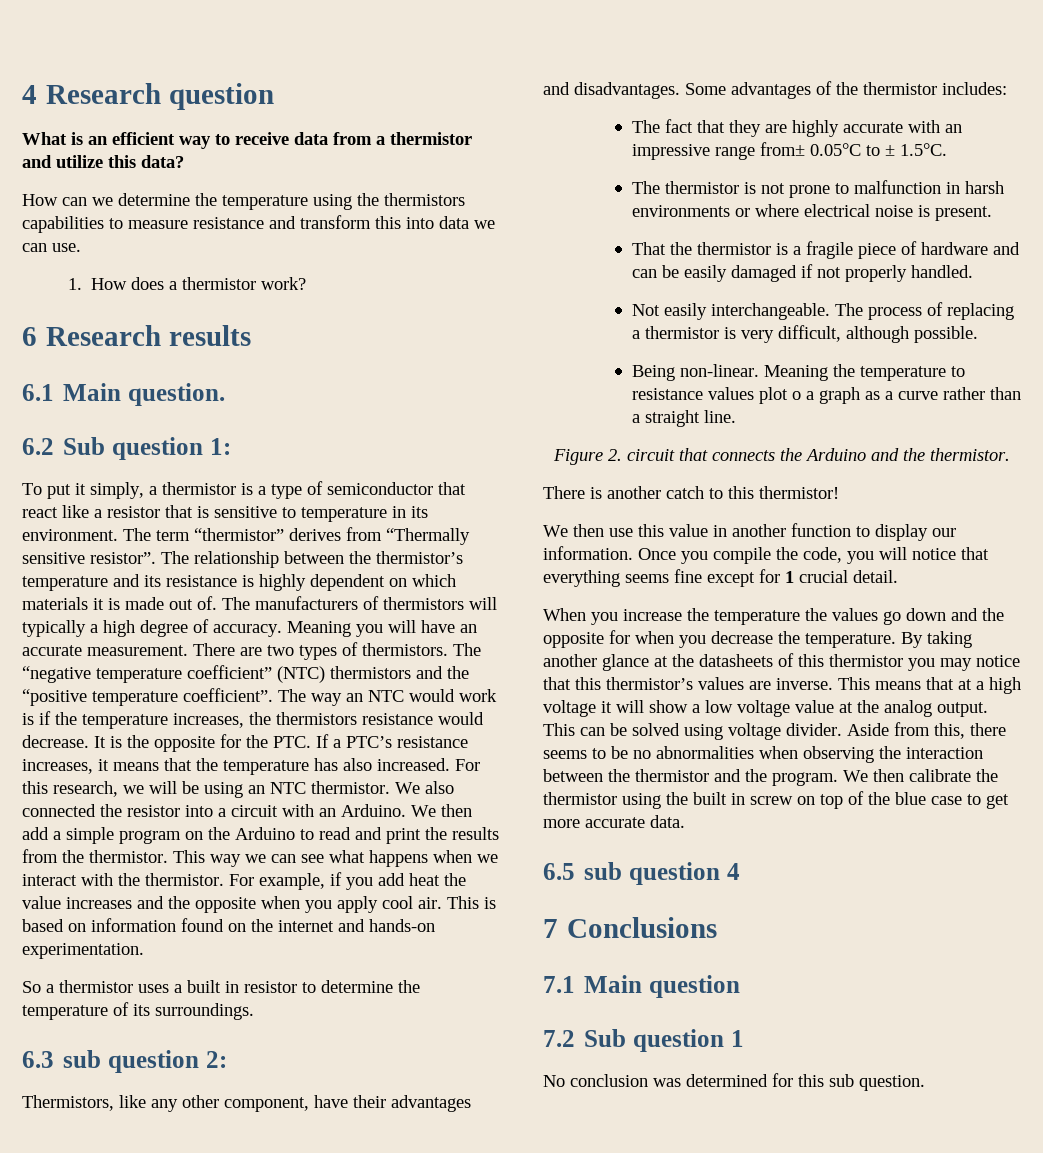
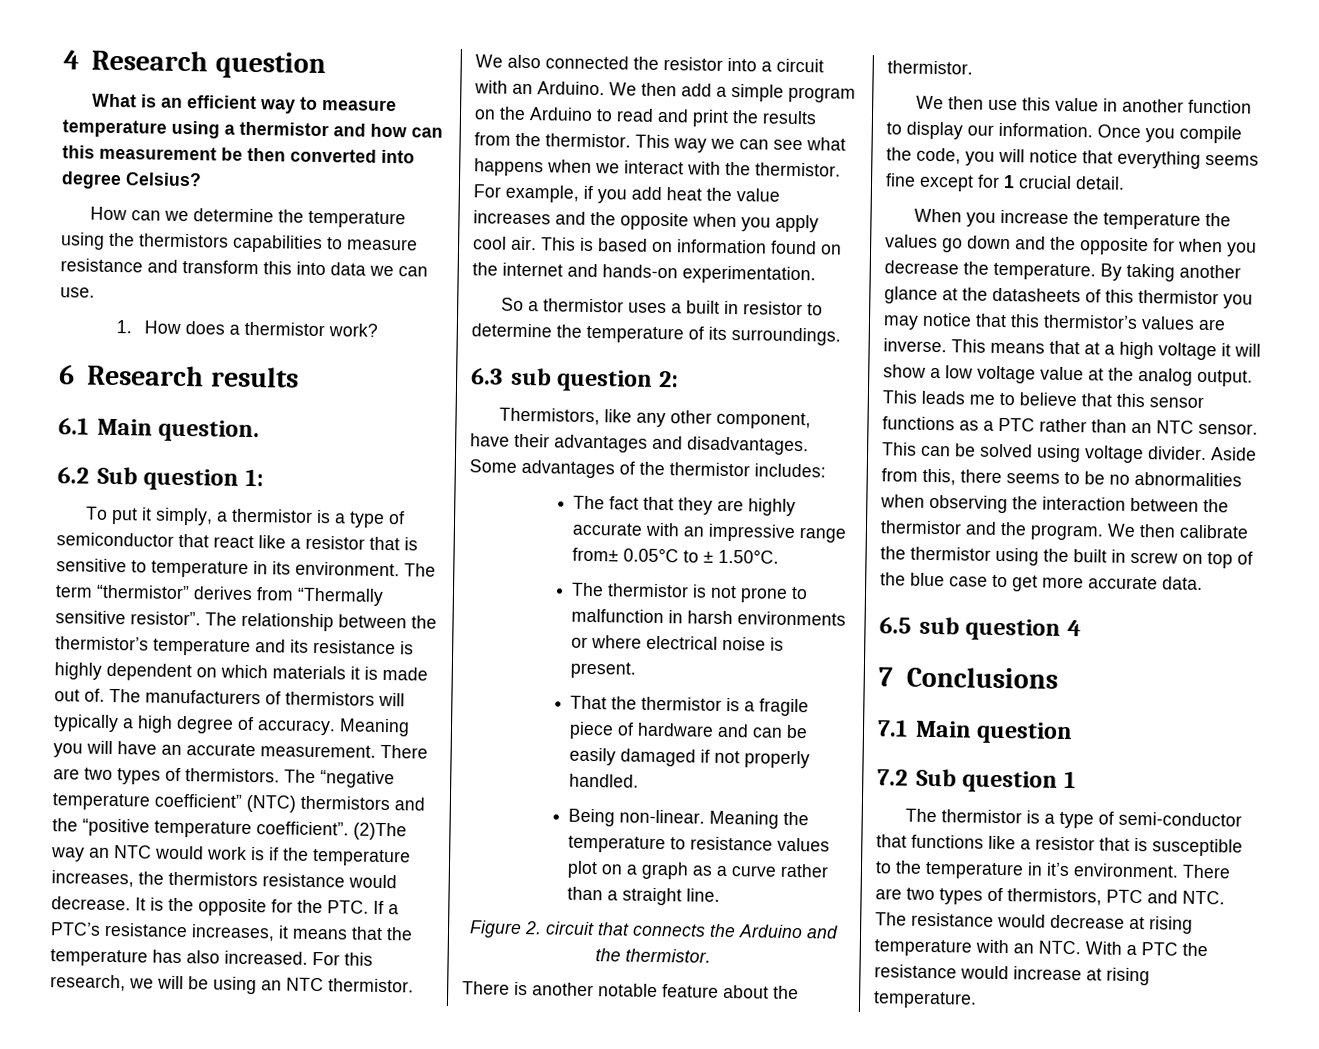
[235,132,472,145] [22,155,184,168] receive data from a thermistor and utilize this data? -> [321,98,397,112] [62,119,443,139] [62,145,415,164] [61,171,202,190] measure temperature using a thermistor and how can this measurement be then converted into degree Celsius?
[278,689,306,702] The -> [353,822,407,841] (2)The
[899,143,947,156] 1.5°C. -> [718,548,780,564] 1.50°C.
[631,302,1014,320] [631,325,978,343] // Not easily interchangeable. The process of replacing a thermistor is very difficult, although possible. -> (640, 780) none
[791,391,801,400] o -> [601,864,624,875] on
[666,486,839,499] catch to this thermistor! -> [598,983,799,1000] [887,60,973,75] notable feature about the thermistor.
(575, 729) none -> [921,390,1204,408] [882,416,1258,435] [882,442,917,456] leads me to believe that this sensor functions as a PTC rather than an NTC sensor. This
[543,1073,925,1091] No conclusion was determined for this sub question. -> [904,808,1242,829] [876,834,1243,857] [875,860,1231,880] [875,887,1225,906] [875,912,1193,934] [874,939,1208,957] [874,964,1150,986] [873,991,977,1009] The thermistor is a type of semi-conductor that functions like a resistor that is susceptible to the temperature in it’s environment. There are two types of thermistors, PTC and NTC. The resistance would decrease at rising temperature with an NTC. With a PTC the resistance would increase at rising temperature.

